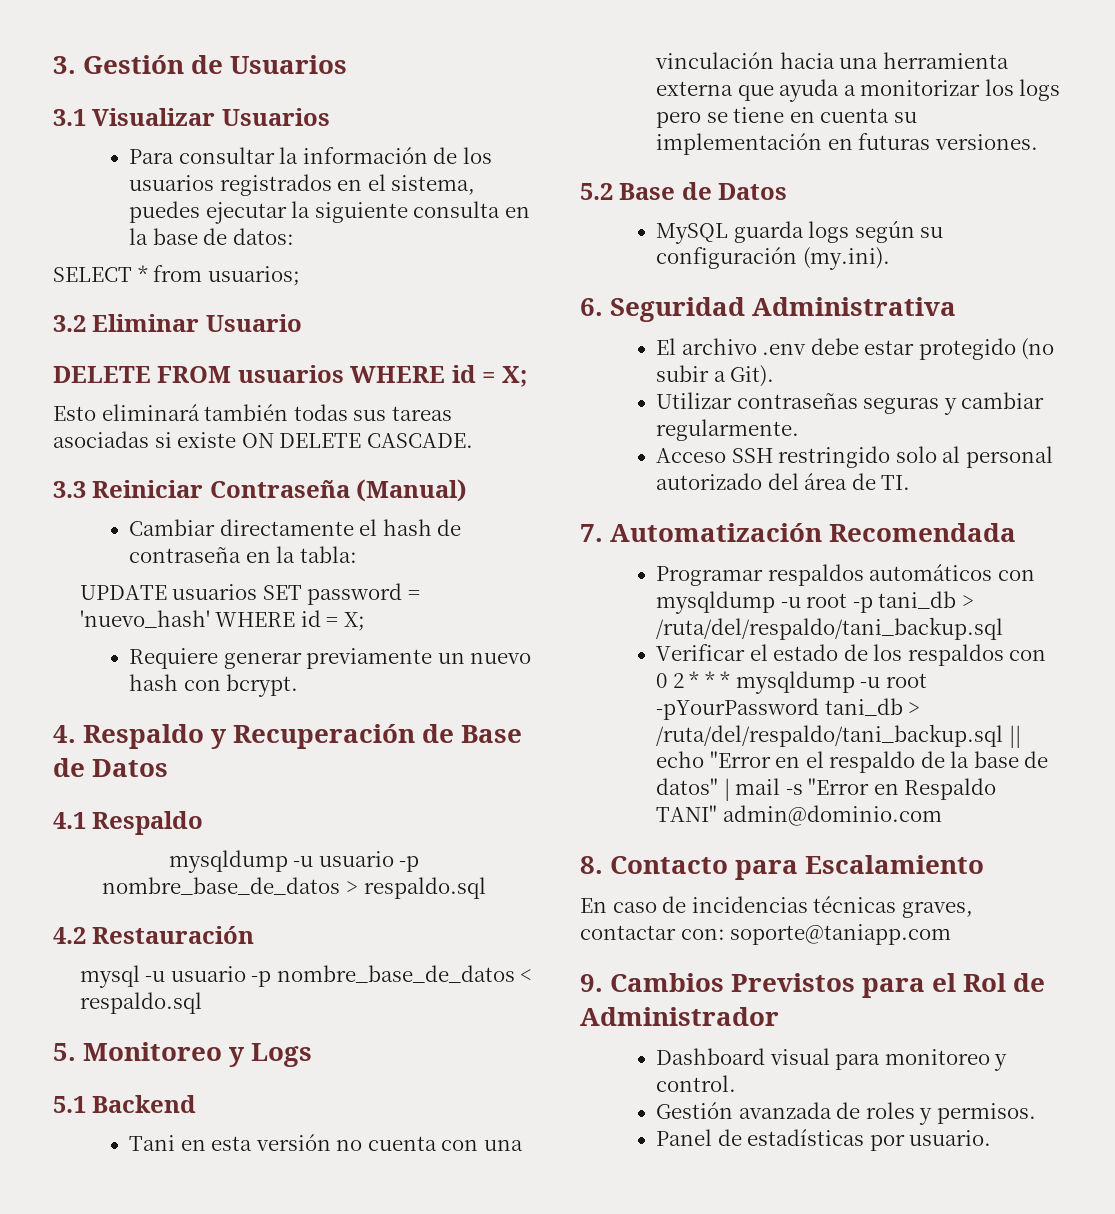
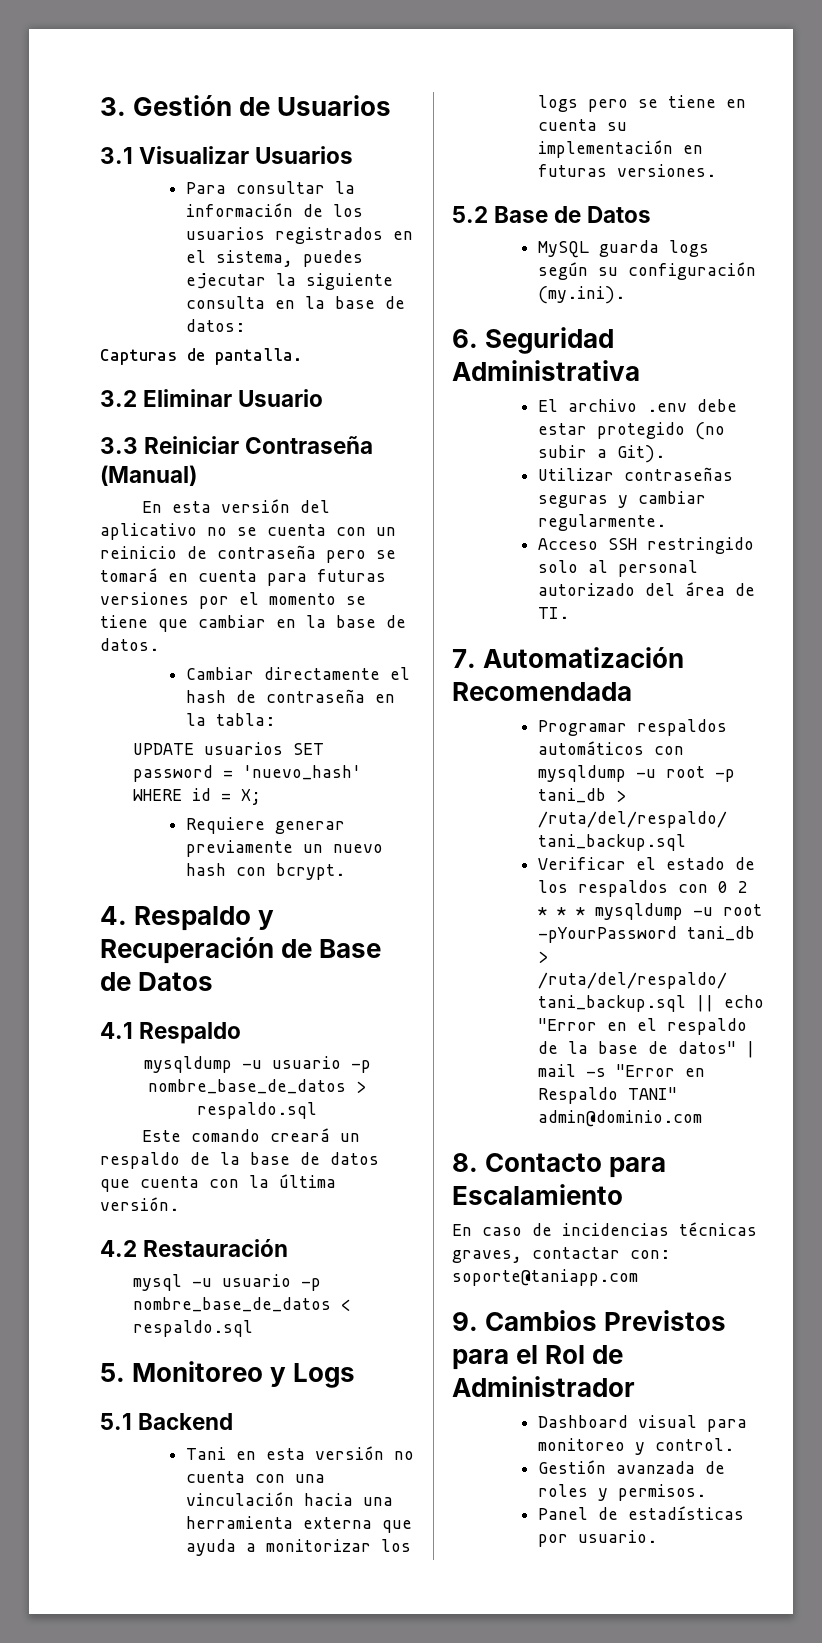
[53,265,300,286] SELECT * from usuarios; -> [100,348,302,365] Capturas de pantalla.
[53,365,527,387] [53,404,452,421] [53,431,473,448] [53,479,468,502] DELETE FROM usuarios WHERE id = X; // Esto eliminará también todas sus tareas asociadas si existe ON DELETE CASCADE. // 3.3 Reiniciar Contraseña (Manual) -> [100,436,374,454] [100,465,197,486] [141,499,330,513] [100,523,396,540] [100,545,396,563] [100,568,386,586] [100,592,366,609] [100,615,406,632] [100,638,159,651] 3.3 Reiniciar Contraseña (Manual) // En esta versión del aplicativo no se cuenta con un reinicio de contraseña pero se tomará en cuenta para futuras versiones por el momento se tiene que cambiar en la base de datos.
(486, 888) none -> [141,1128,360,1142] [100,1152,379,1169] [100,1174,336,1192] [100,1197,179,1211] // Este comando creará un respaldo de la base de datos que cuenta con la última versión.

